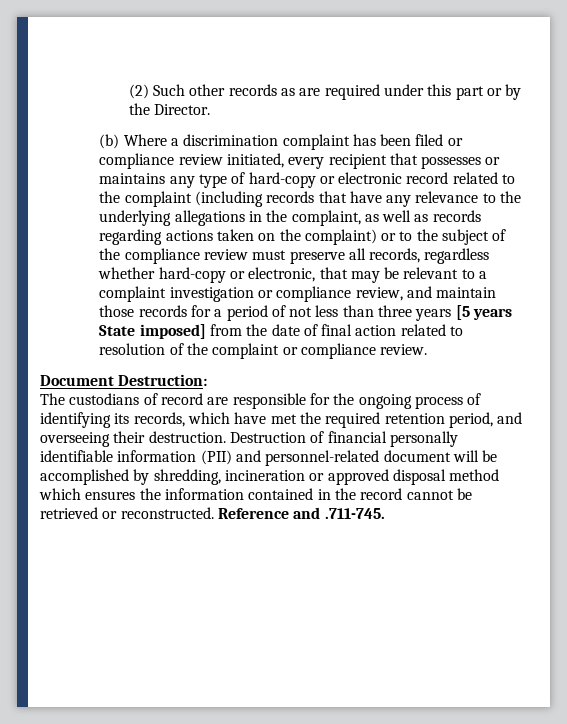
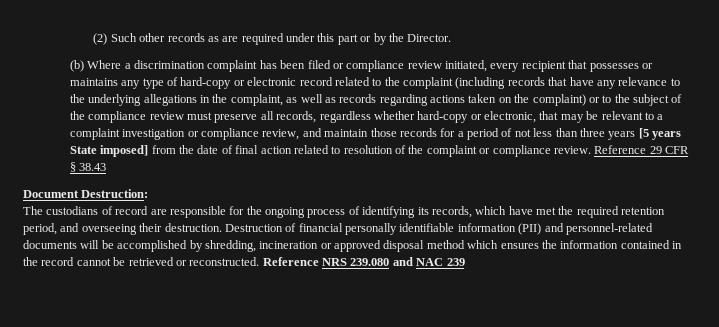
(428, 349) none -> [594,145,690,154] [69,162,107,172] Reference 29 CFR § 38.43
[383,450,451,462] document -> [23,240,77,249] documents
[293,507,385,519] and .711-745. -> [322,257,465,266] NRS 239.080 and NAC 239

